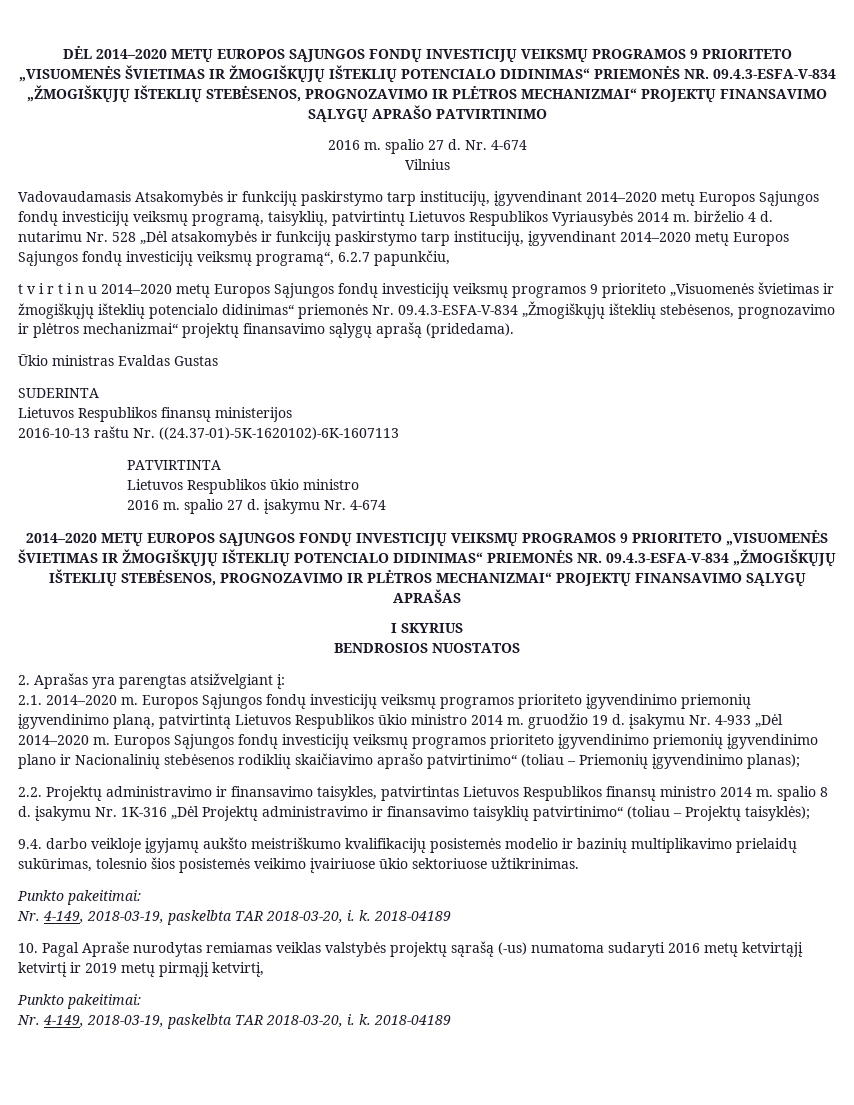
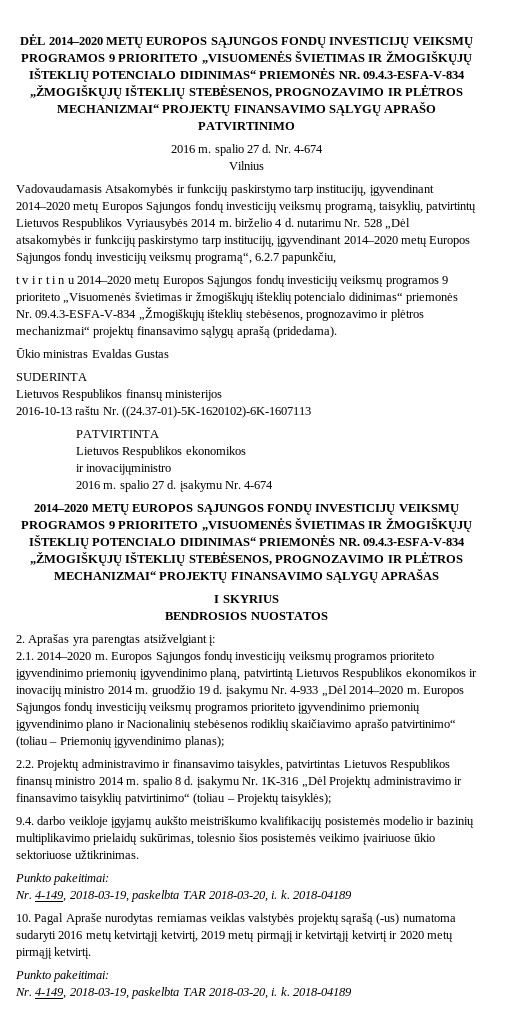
[269,479,359,490] ūkio ministro -> [185,446,246,455] [75,464,172,475] ekonomikos // ir inovacijųministro
[378,714,407,725] ūkio -> [405,668,477,677] [16,686,62,697] ekonomikos ir inovacijų
[18,962,81,977] ketvirtį ir -> [160,930,198,942] ketvirtį,
[212,962,264,977] ketvirtį, -> [295,930,453,942] [16,947,92,959] ir ketvirtąjį ketvirtį ir 2020 metų pirmąjį ketvirtį.

